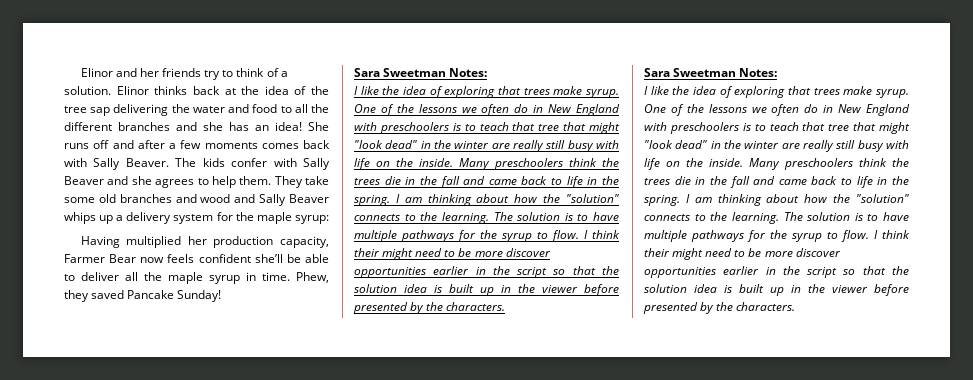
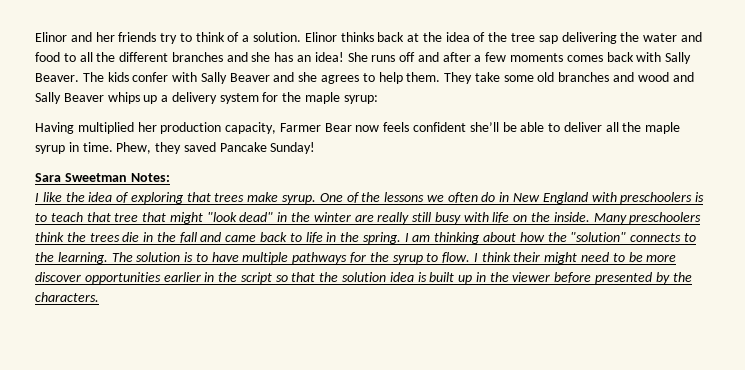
[644,68,778,77] [644,86,909,98] [644,104,910,116] [644,122,910,134] [644,140,909,152] [644,158,909,170] [644,176,909,188] [644,194,909,206] [644,212,909,224] [644,230,910,242] [644,248,841,260] [644,266,909,278] [644,284,909,296] [643,302,796,314] // Sara Sweetman Notes: // I like the idea of exploring that trees make syrup. One of the lessons we often do in New England with preschoolers is to teach that tree that might "look dead" in the winter are really still busy with life on the inside. Many preschoolers think the trees die in the fall and came back to life in the spring. I am thinking about how the "solution" connects to the learning. The solution is to have multiple pathways for the syrup to flow. I think their might need to be more discover opportunities earlier in the script so that the solution idea is built up in the viewer before presented by the characters. -> (99, 297) none

